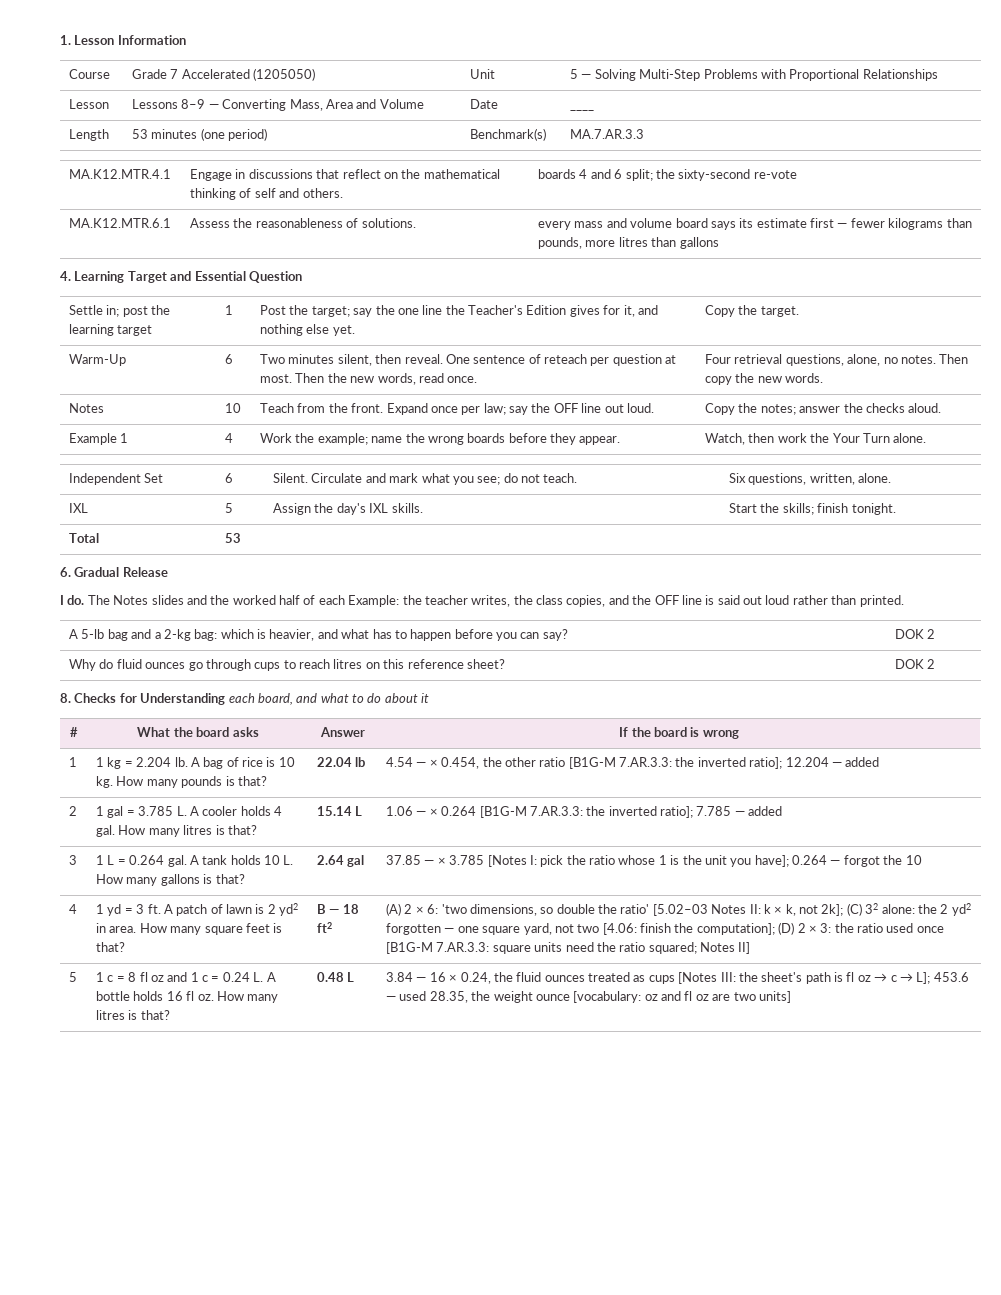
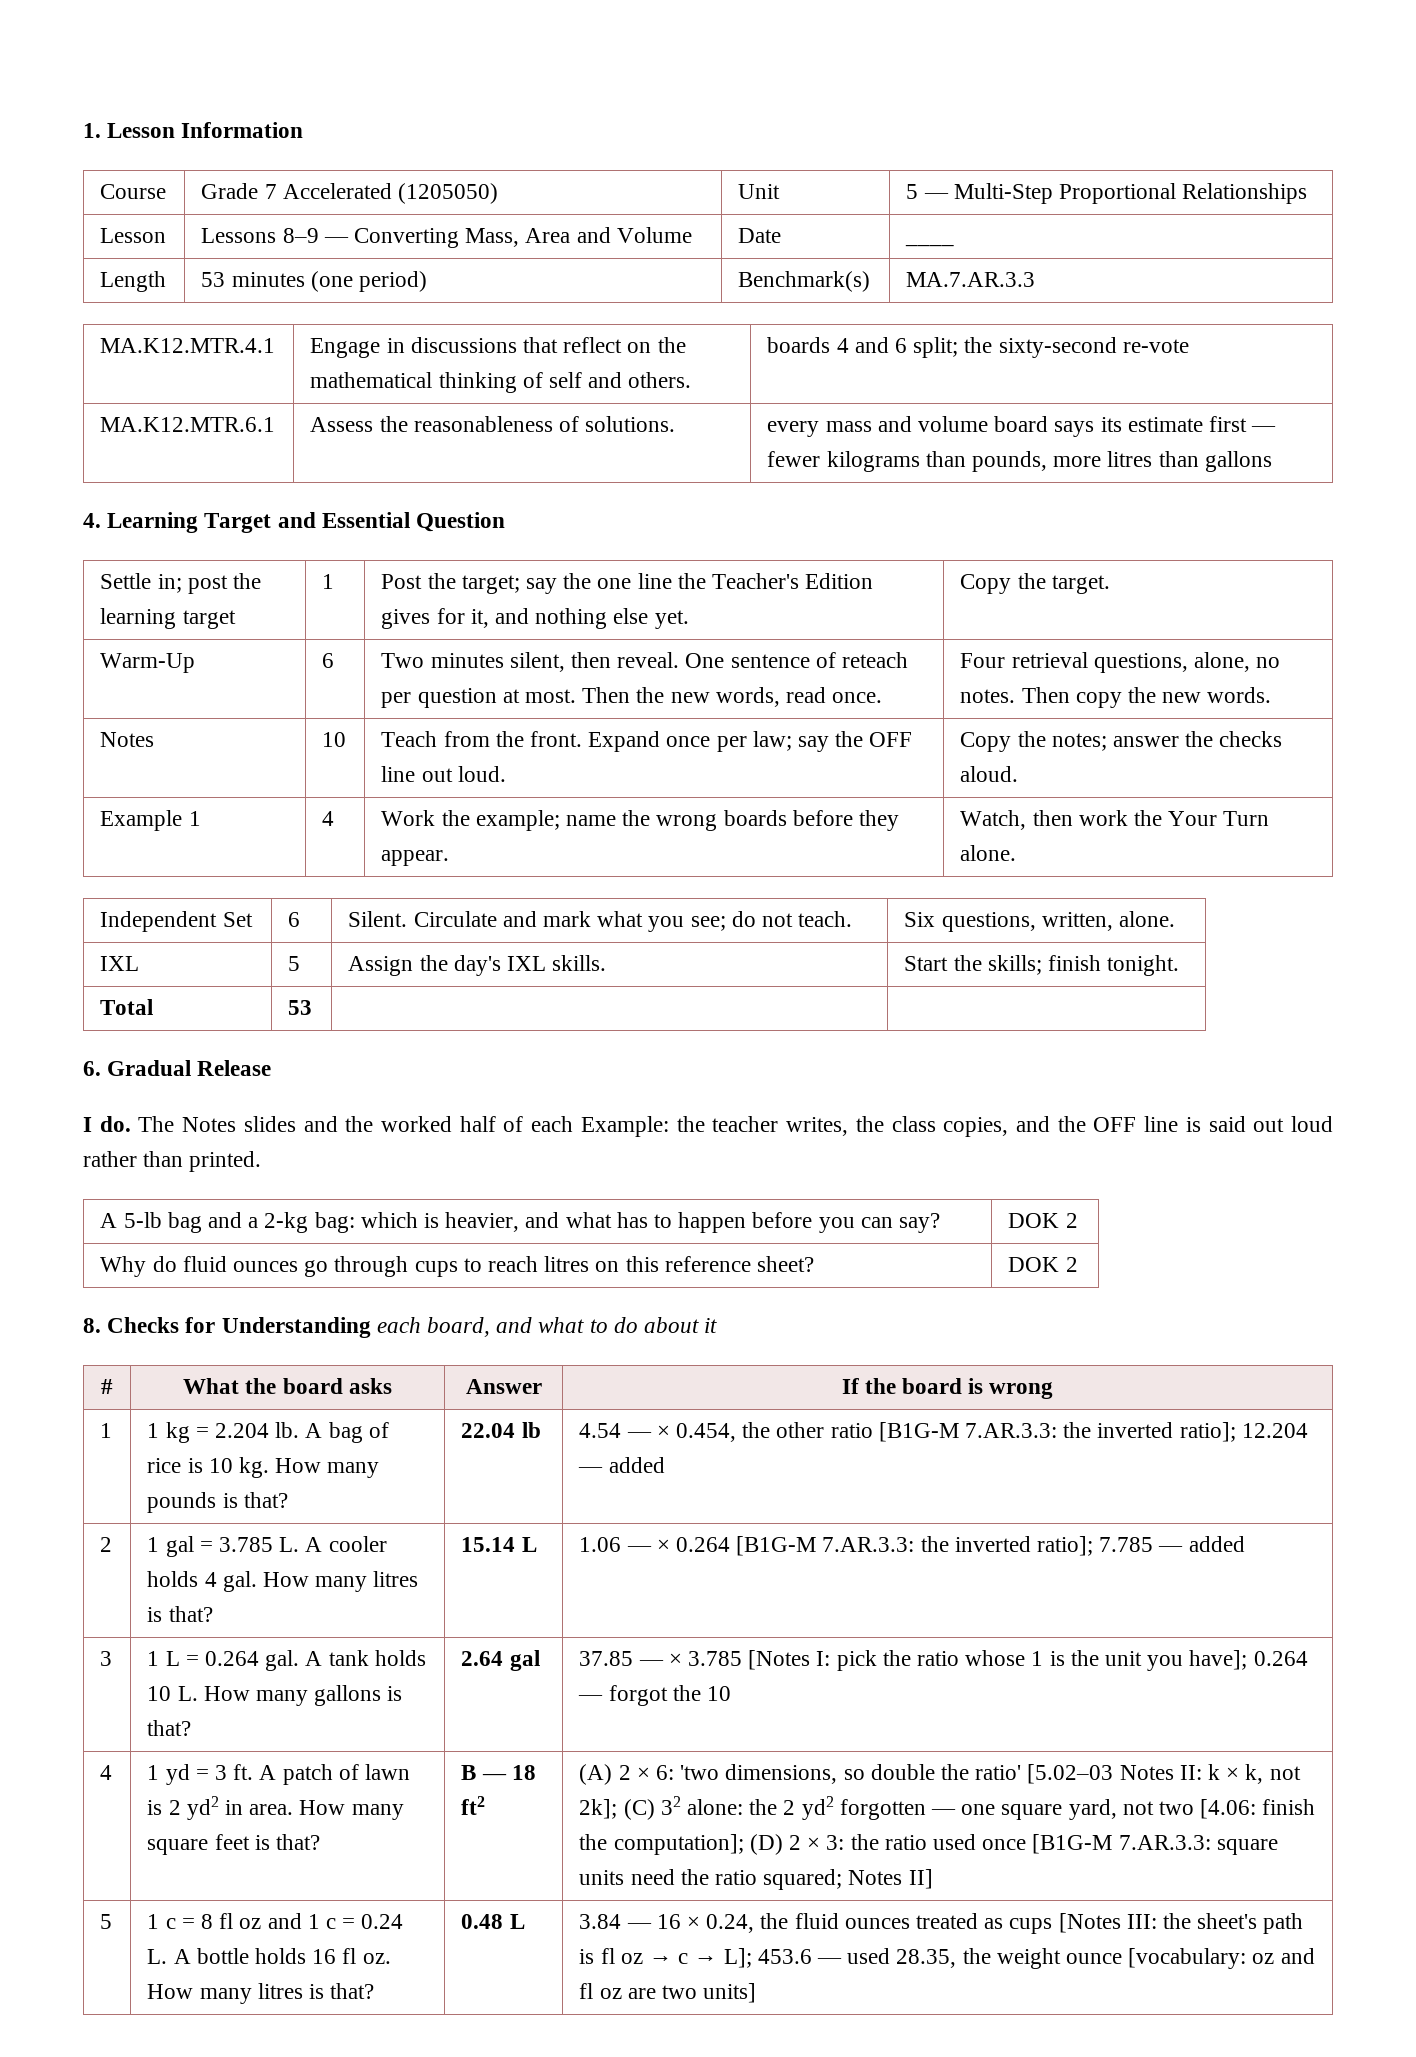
[594,69,786,81] Solving Multi-Step Problems with -> [953,183,1053,204] Multi-Step

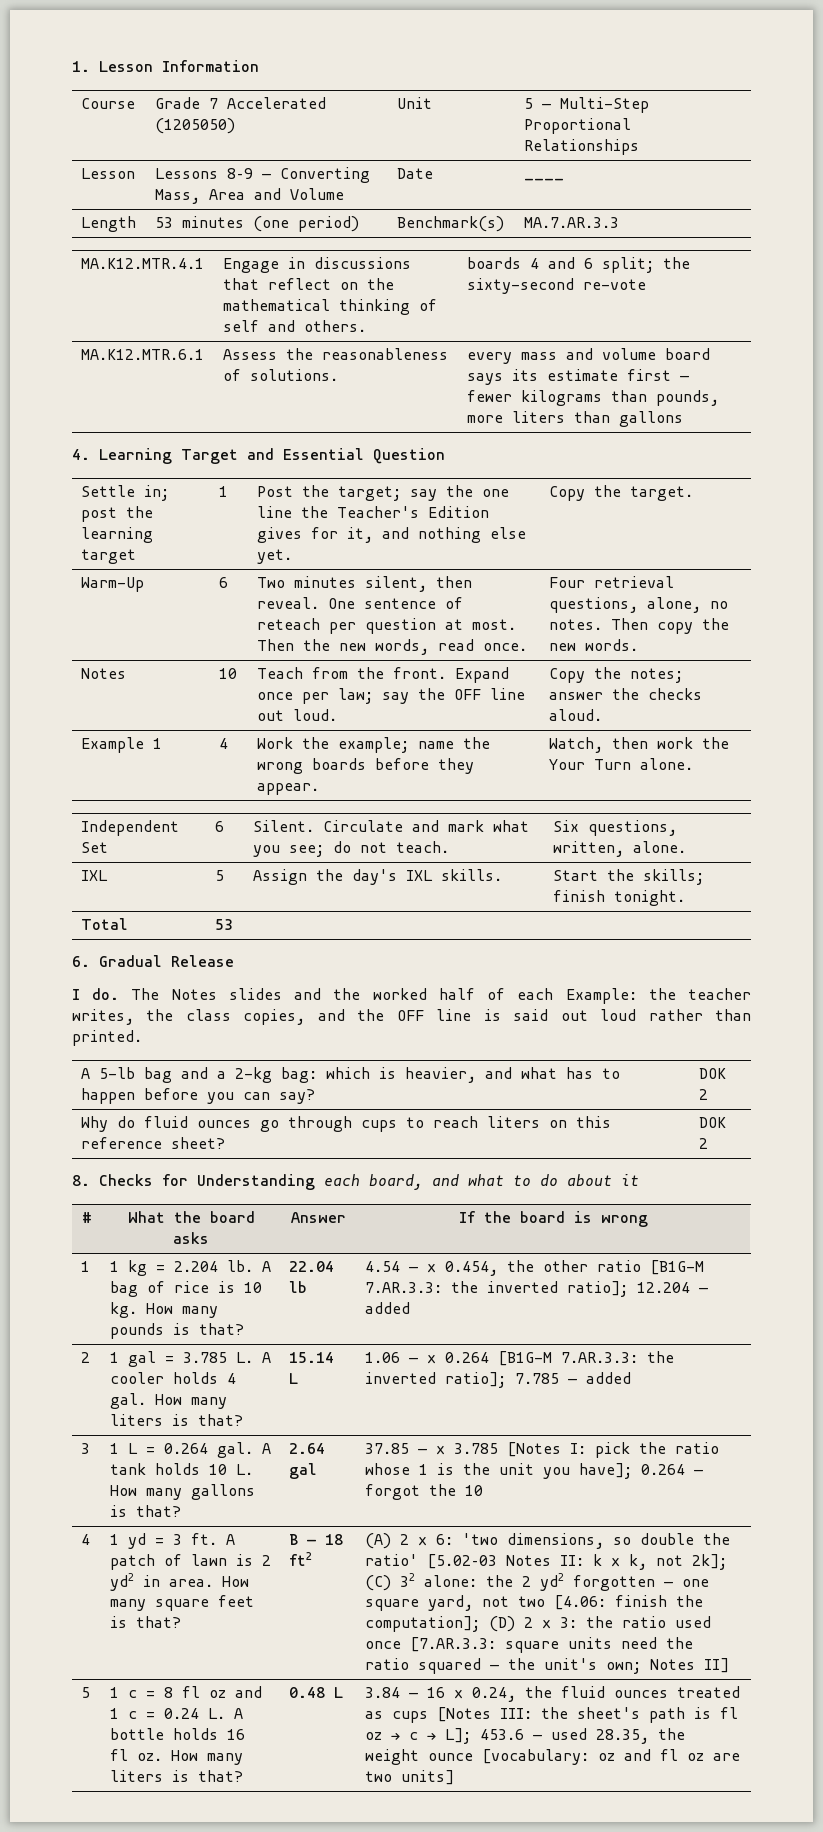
[1107,451,1153,467] litres -> [512,411,566,423] liters
[544,1256,590,1272] litres -> [487,1116,541,1128] liters
[373,1571,419,1587] litres -> [110,1414,164,1426] liters
[1032,1834,1211,1854] [B1G-M 7.AR.3.3: -> [410,1637,497,1652] [7.AR.3.3:
[763,1869,843,1890] squared; -> [418,1658,642,1674] squared — the unit's own;
[257,1983,303,1999] litres -> [110,1770,164,1782] liters

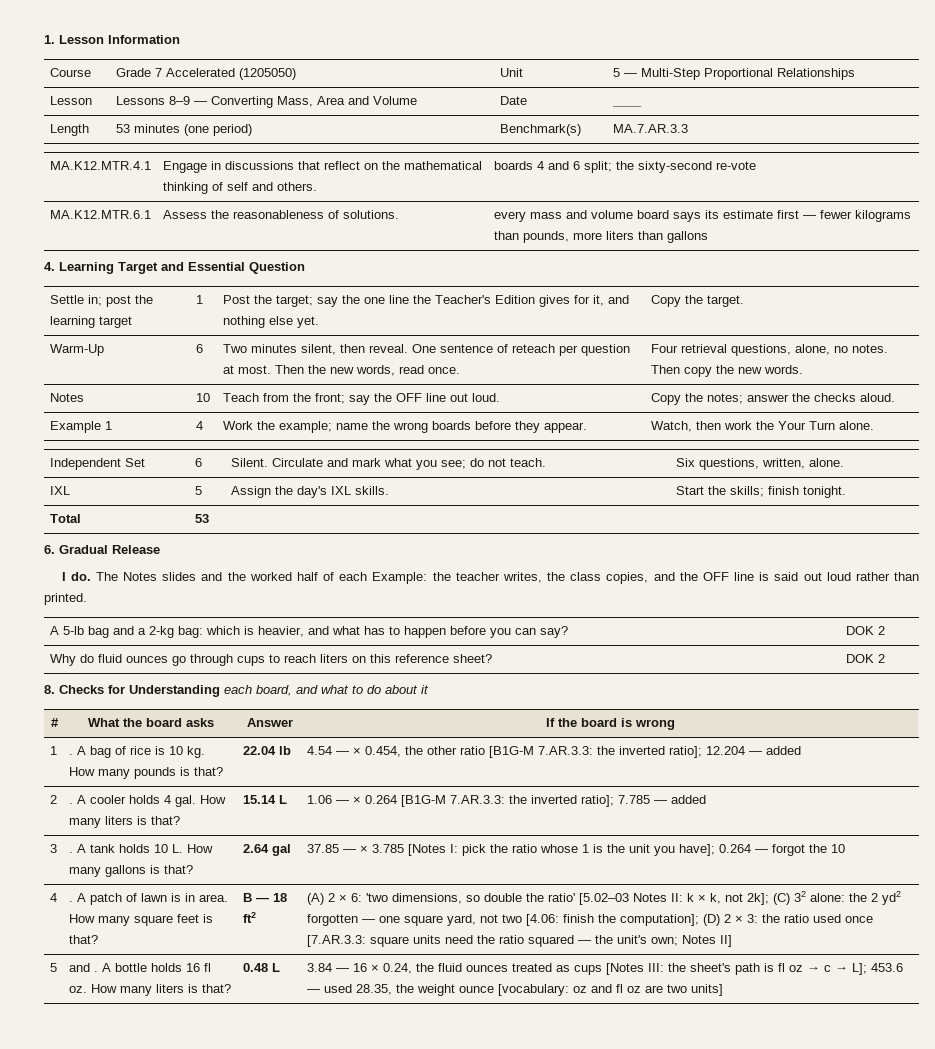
[393,667,510,683] [257,688,374,704] front. Expand once per law; -> [314,393,345,404] front;
[110,1260,254,1276] 1 kg = 2.204 lb. -> [68,754,73,755] .
[110,1351,254,1367] 1 gal = 3.785 L. -> [68,803,73,804] .
[110,1442,254,1458] 1 L = 0.264 gal. -> [68,852,73,853] .
[110,1533,218,1549] 1 yd = 3 ft. -> [68,901,73,902] .
[262,1555,272,1566] [110,1573,135,1591] 2 yd2 -> (181, 897) none
[110,1686,263,1698] [110,1708,226,1719] 1 c = 8 fl oz and 1 c = 0.24 L. -> [68,963,98,972] and .

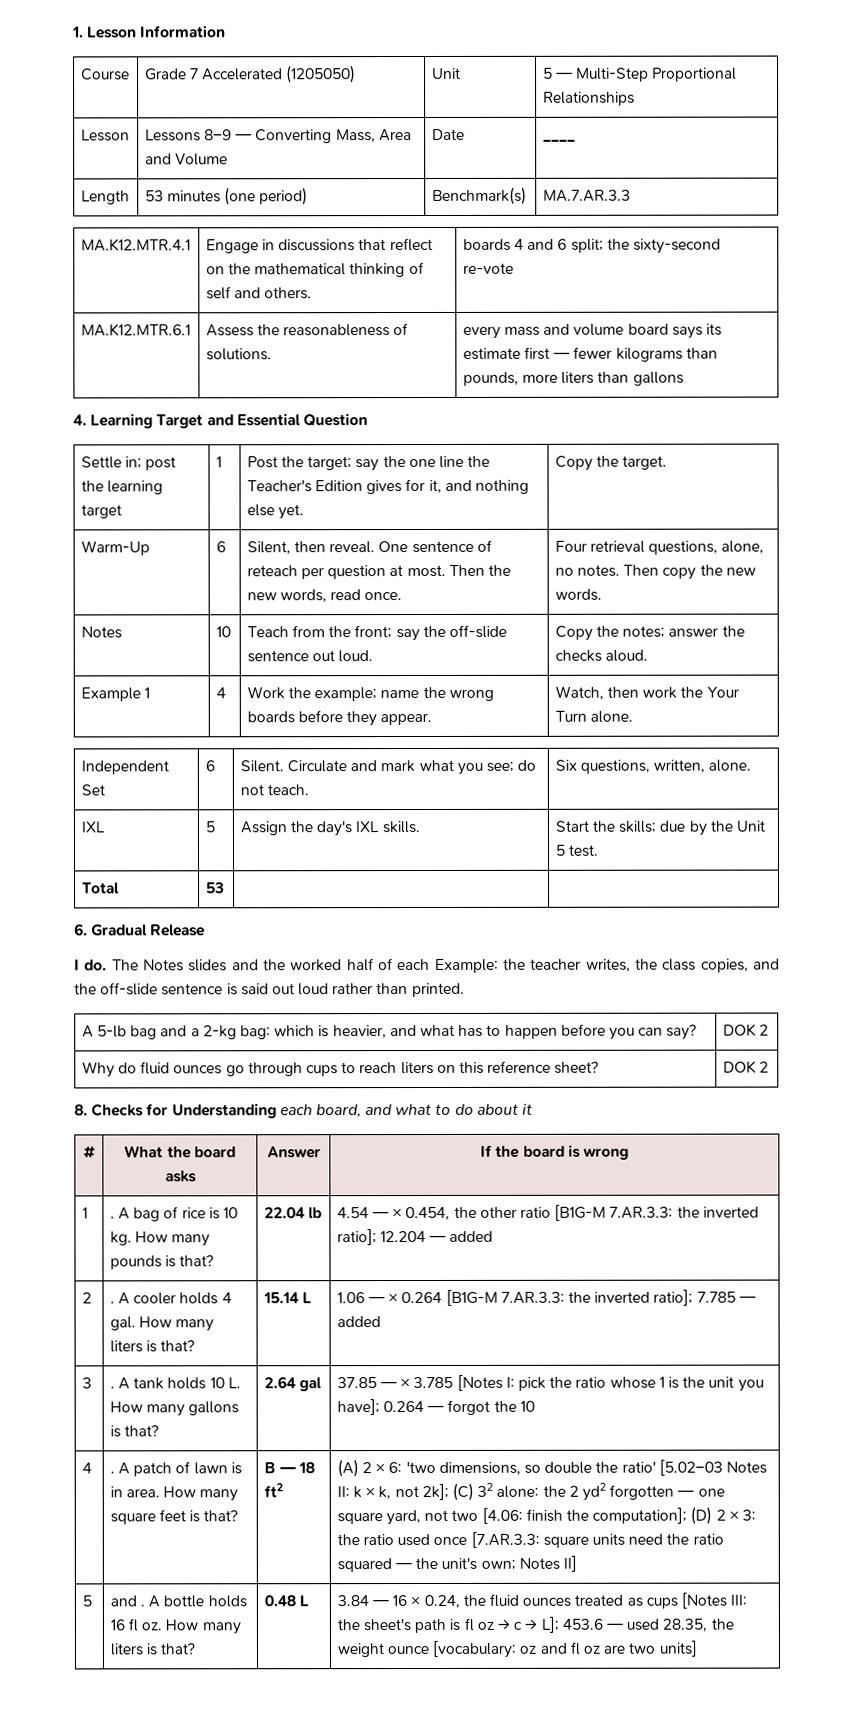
[222,344,336,355] Two minutes silent, -> [246,541,291,555] Silent,
[395,393,446,402] OFF line -> [449,624,508,638] [246,650,309,663] off-slide sentence
[767,486,846,498] finish tonight. -> [659,820,766,836] [554,844,599,857] due by the Unit 5 test.
[702,572,755,581] OFF line -> [100,982,224,996] off-slide sentence

